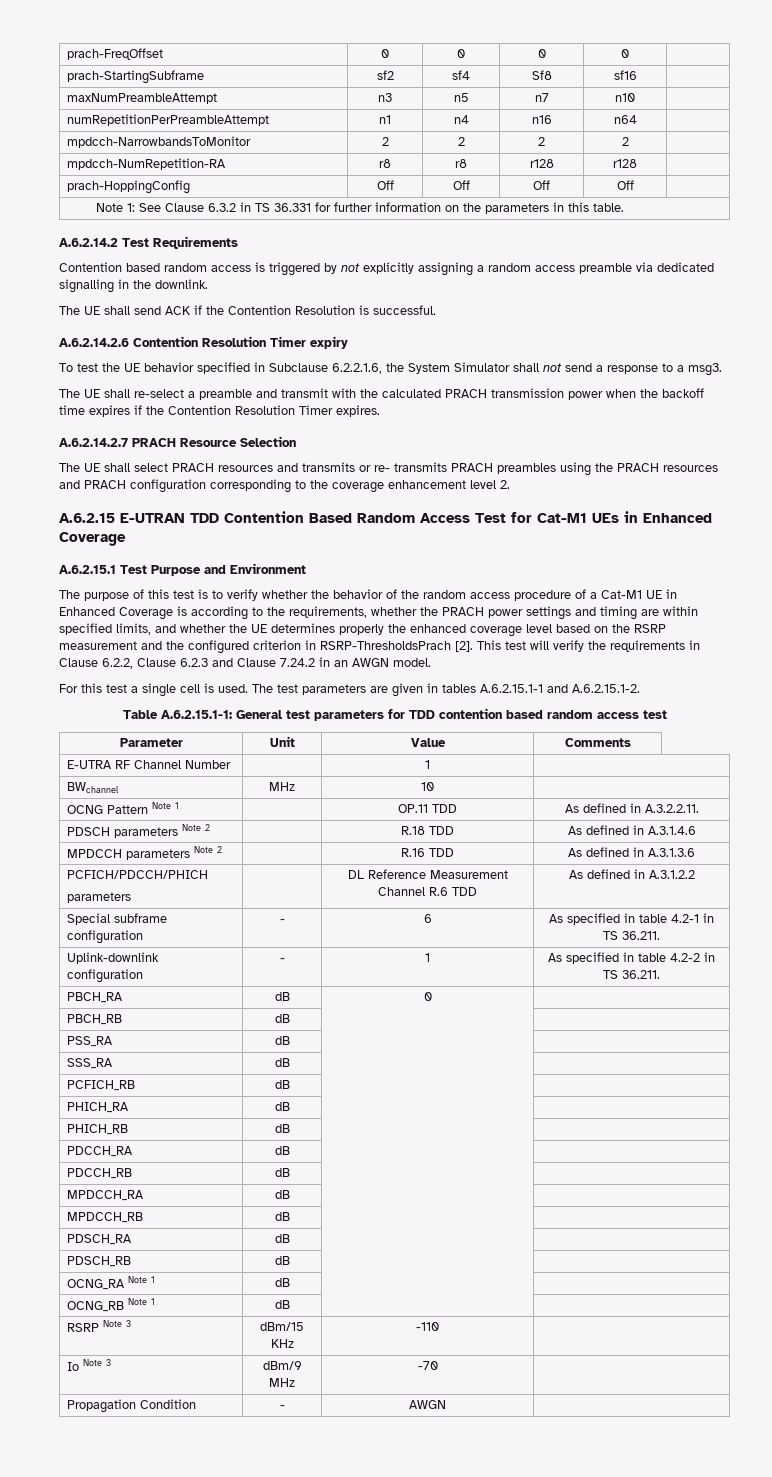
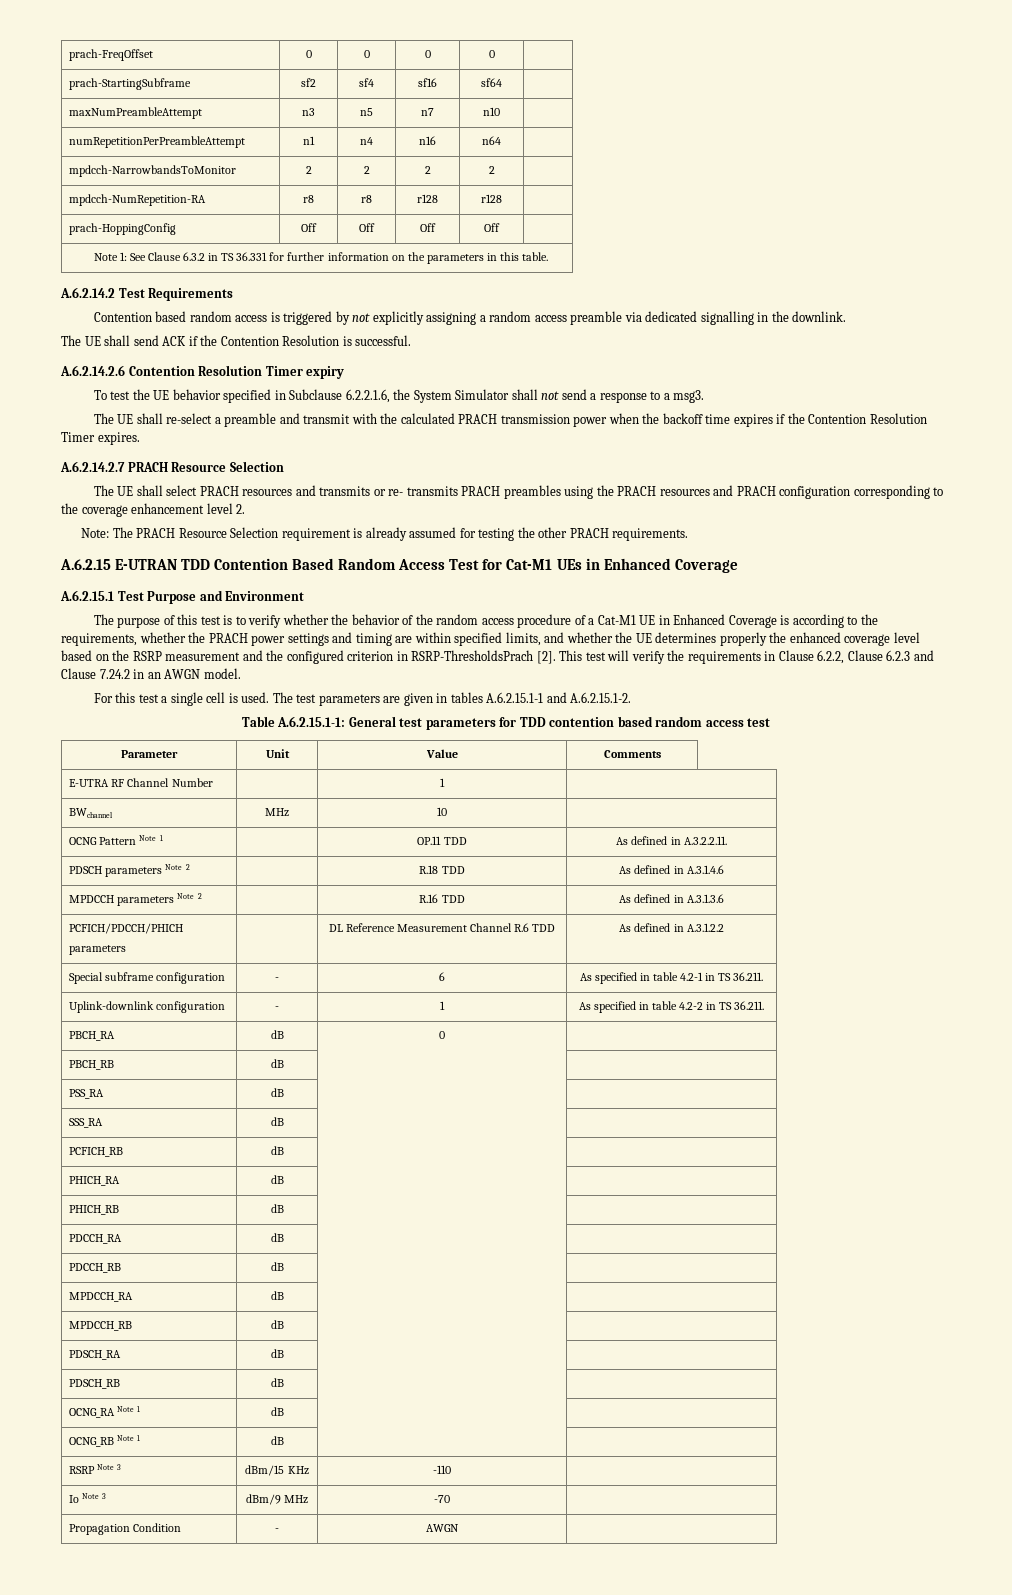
[531,70,552,80] [613,70,637,80] Sf8 | sf16 -> [418,78,437,87] [481,78,502,87] sf16 | sf64
(510, 484) none -> [81,527,689,541] // Note: The PRACH Resource Selection requirement is already assumed for testing the other PRACH requirements.

